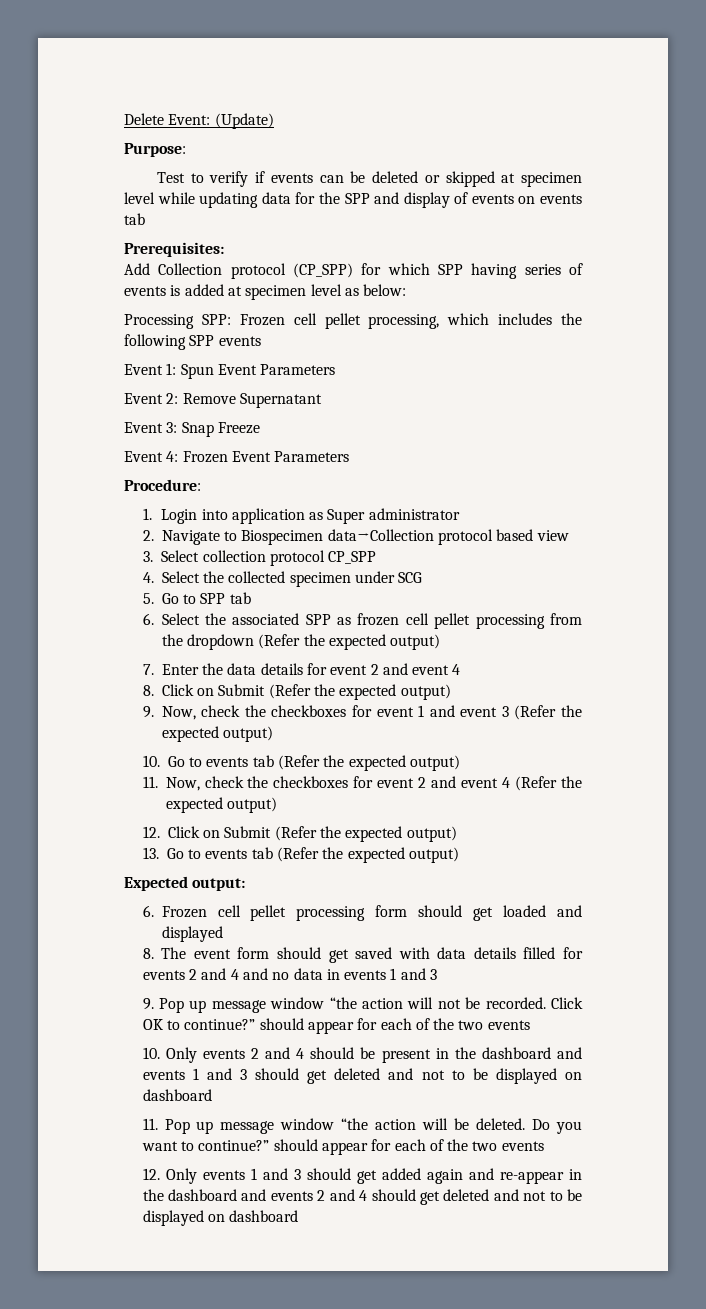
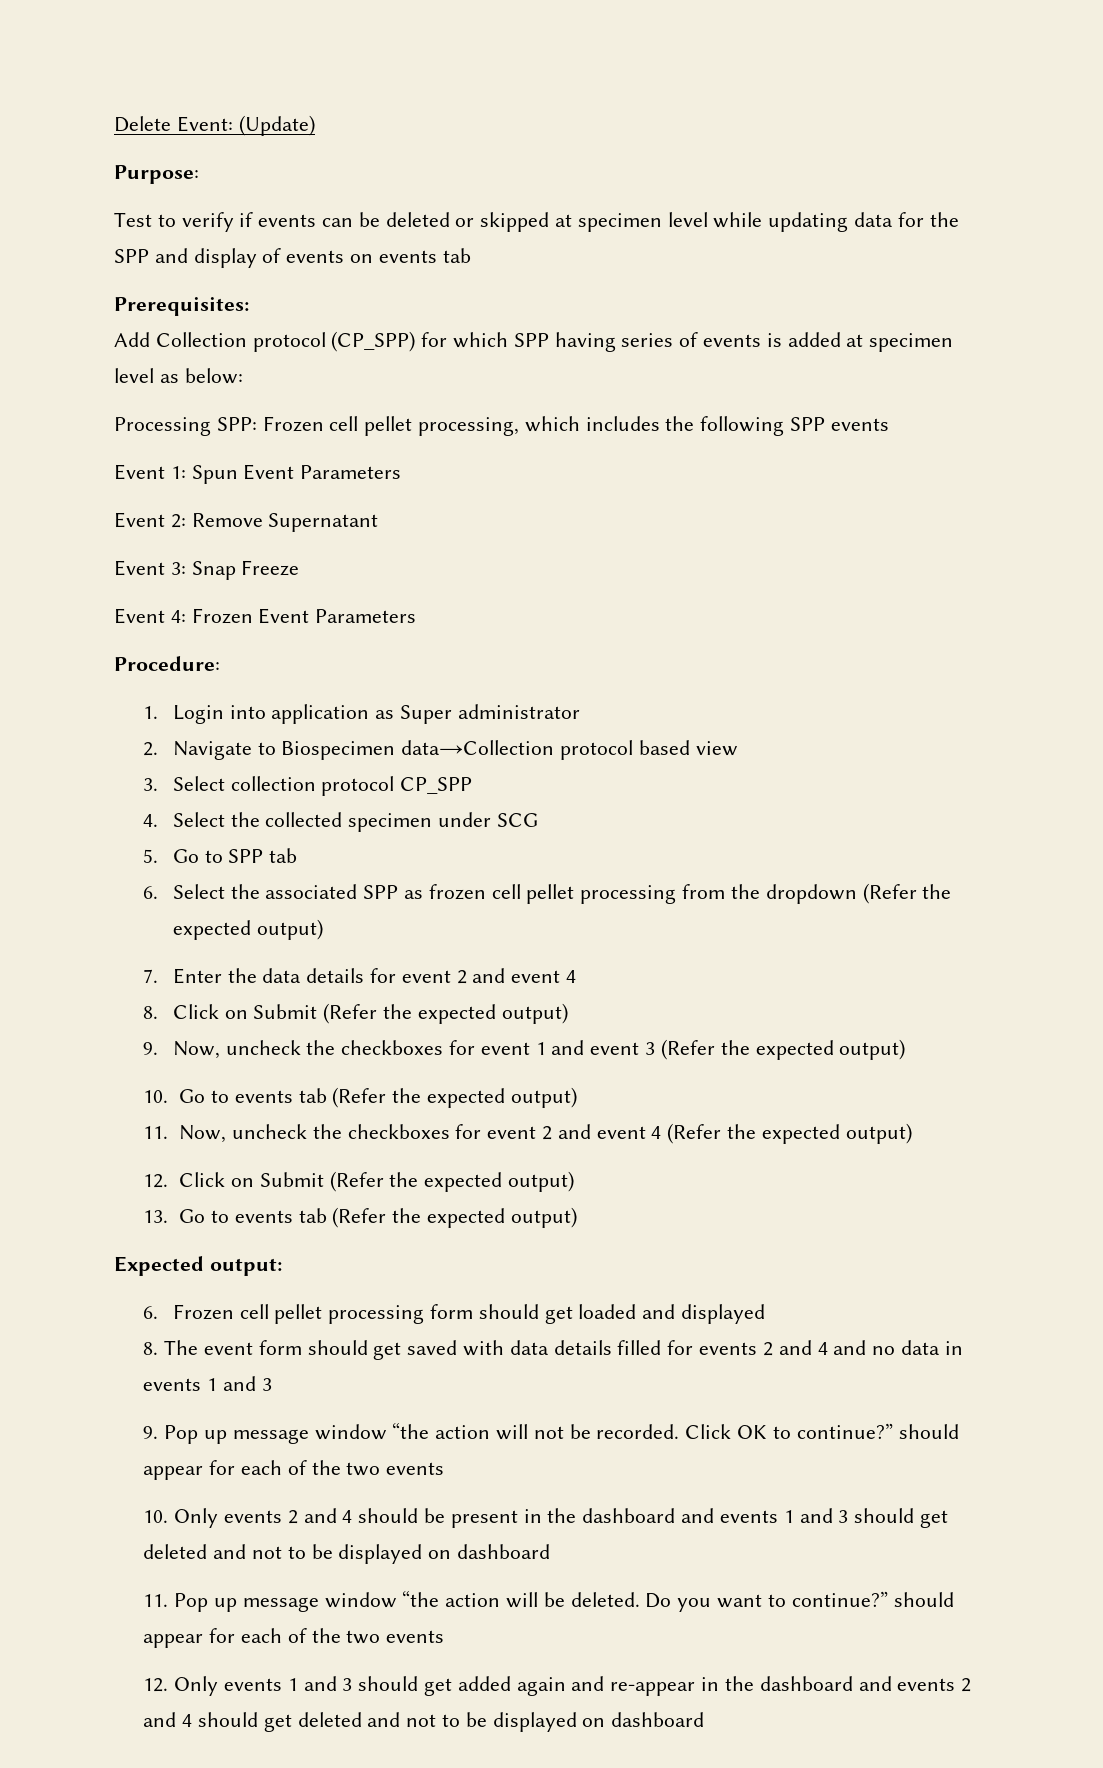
[201,705,241,717] check -> [225,1040,301,1055] uncheck
[204,776,244,788] check -> [231,1124,307,1139] uncheck

